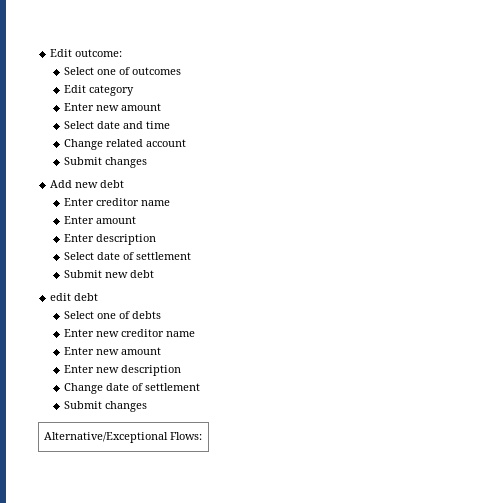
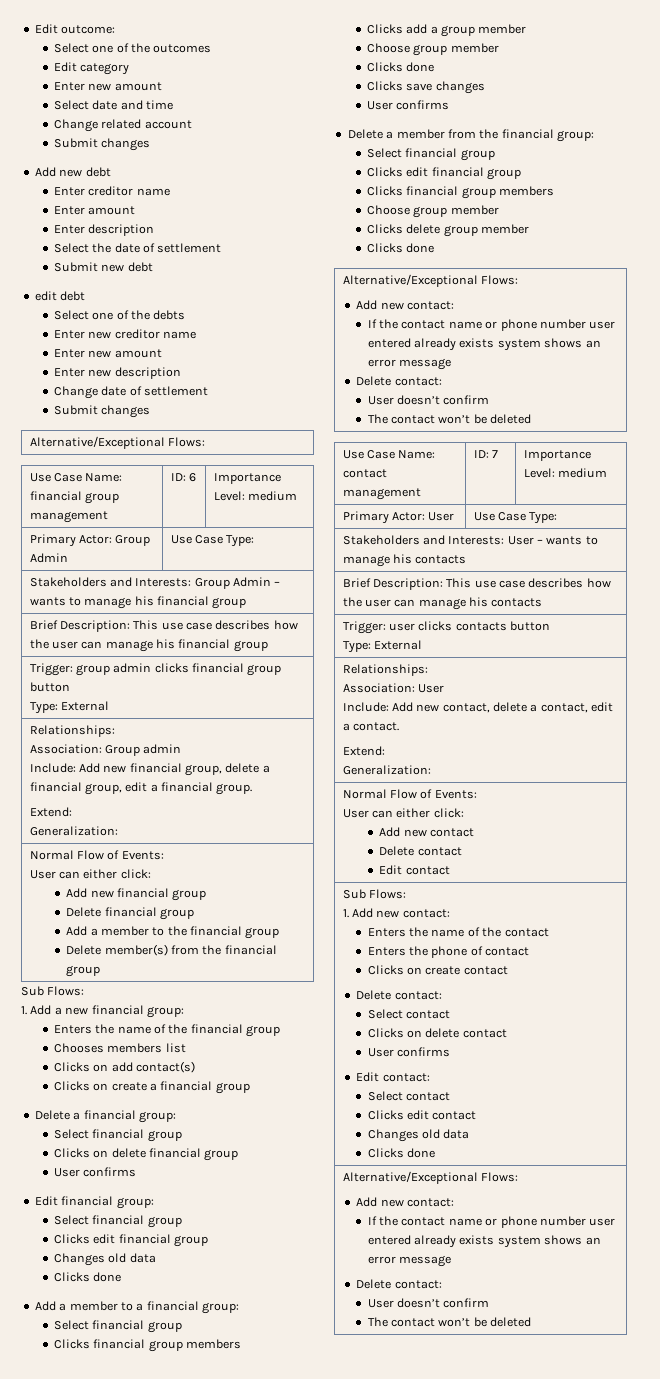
(130, 71) none -> [130,43,150,53] the
(94, 256) none -> [92,243,112,253] the
(130, 315) none -> [130,310,150,320] the
(202, 436) none -> [29,473,123,482] [29,491,119,504] [29,511,108,523] [170,473,196,482] [213,473,281,484] [213,491,297,501] [29,534,151,547] [29,553,68,563] [170,535,255,547] [29,577,281,589] [29,596,247,609] [29,620,298,632] [29,639,268,652] [29,663,282,676] [29,682,70,692] [29,701,109,714] [29,725,115,737] [29,744,182,756] [29,763,270,776] [29,782,253,795] [29,807,72,817] [29,826,118,836] [29,850,164,860] [29,869,151,879] [66,888,207,901] [66,907,194,920] [66,926,280,939] [66,944,277,956] [66,965,101,977] [21,986,85,996] [21,1005,184,1018] [53,1024,281,1037] [53,1043,186,1053] [53,1061,195,1073] [53,1081,250,1094] [34,1110,176,1123] [53,1129,182,1142] [53,1148,239,1161] [53,1167,137,1177] [34,1196,154,1209] [53,1215,182,1228] [53,1234,208,1247] [53,1253,156,1266] [53,1272,122,1282] [34,1301,239,1314] [53,1320,182,1333] [53,1339,241,1352] [366,24,527,37] [366,43,499,56] [366,62,435,72] [366,81,485,94] [366,100,450,110] [347,129,594,142] [366,148,495,161] [366,167,521,180] [366,186,554,199] [366,205,499,218] [366,224,529,237] [366,243,435,253] [342,274,518,287] [356,300,455,310] [367,319,616,331] [367,338,601,351] [367,358,452,370] [356,376,442,386] [367,395,490,405] [367,414,532,424] [342,450,436,459] [342,469,387,478] [342,488,421,500] [473,450,498,458] [523,450,591,461] [523,468,607,478] [342,511,455,524] [473,512,558,524] [342,535,598,545] [342,554,467,567] [342,578,611,590] [342,597,543,610] [342,621,551,634] [342,640,422,653] [342,664,428,676] [342,683,444,693] [342,702,614,713] [342,722,399,731] [342,746,385,756] [342,765,431,775] [342,789,477,799] [342,808,464,818] [379,827,474,837] [379,846,462,856] [379,865,450,875] [342,889,406,899] [342,908,450,918] [367,927,549,937] [367,946,530,958] [367,965,508,975] [356,990,442,1000] [367,1009,451,1019] [367,1028,507,1038] [367,1047,451,1057] [356,1072,430,1082] [367,1091,451,1101] [367,1110,477,1120] [367,1129,470,1142] [367,1148,436,1158] [342,1171,518,1184] [356,1197,455,1207] [367,1216,616,1228] [367,1235,601,1248] [367,1255,452,1267] [356,1279,442,1289] [367,1298,490,1308] [367,1317,532,1327] // Use Case Name: financial group management | ID: 6 | Importance Level: medium // Primary Actor: Group Admin | Use Case Type: // Stakeholders and Interests: Group Admin – wants to manage his financial group // Brief Description: This use case describes how the user can manage his financial group // Trigger: group admin clicks financial group button // Type: External // Relationships: // Association: Group admin // Include: Add new financial group, delete a financial group, edit a financial group. // Extend: // Generalization: // Normal Flow of Events: // User can either click: // Add new financial group // Delete financial group // Add a member to the financial group // Delete member(s) from the financial group // Sub Flows: // 1. Add a new financial group: // Enters the name of the financial group // Chooses members list // Clicks on add contact(s) // Clicks on create a financial group // Delete a financial group: // Select financial group // Clicks on delete financial group // User confirms // Edit financial group: // Select financial group // Clicks edit financial group // Changes old data // Clicks done // Add a member to a financial group: // Select financial group // Clicks financial group members // Clicks add a group member // Choose group member // Clicks done // Clicks save changes // User confirms // Delete a member from the financial group: // Select financial group // Clicks edit financial group // Clicks financial group members // Choose group member // Clicks delete group member // Clicks done // Alternative/Exceptional Flows: // Add new contact: // If the contact name or phone number user entered already exists system shows an error message // Delete contact: // User doesn’t confirm // The contact won’t be deleted // Use Case Name: contact management | ID: 7 | Importance Level: medium // Primary Actor: User | Use Case Type: // Stakeholders and Interests: User – wants to manage his contacts // Brief Description: This use case describes how the user can manage his contacts // Trigger: user clicks contacts button // Type: External // Relationships: // Association: User // Include: Add new contact, delete a contact, edit a contact. // Extend: // Generalization: // Normal Flow of Events: // User can either click: // Add new contact // Delete contact // Edit contact // Sub Flows: // 1. Add new contact: // Enters the name of the contact // Enters the phone of contact // Clicks on create contact // Delete contact: // Select contact // Clicks on delete contact // User confirms // Edit contact: // Select contact // Clicks edit contact // Changes old data // Clicks done // Alternative/Exceptional Flows: // Add new contact: // If the contact name or phone number user entered already exists system shows an error message // Delete contact: // User doesn’t confirm // The contact won’t be deleted

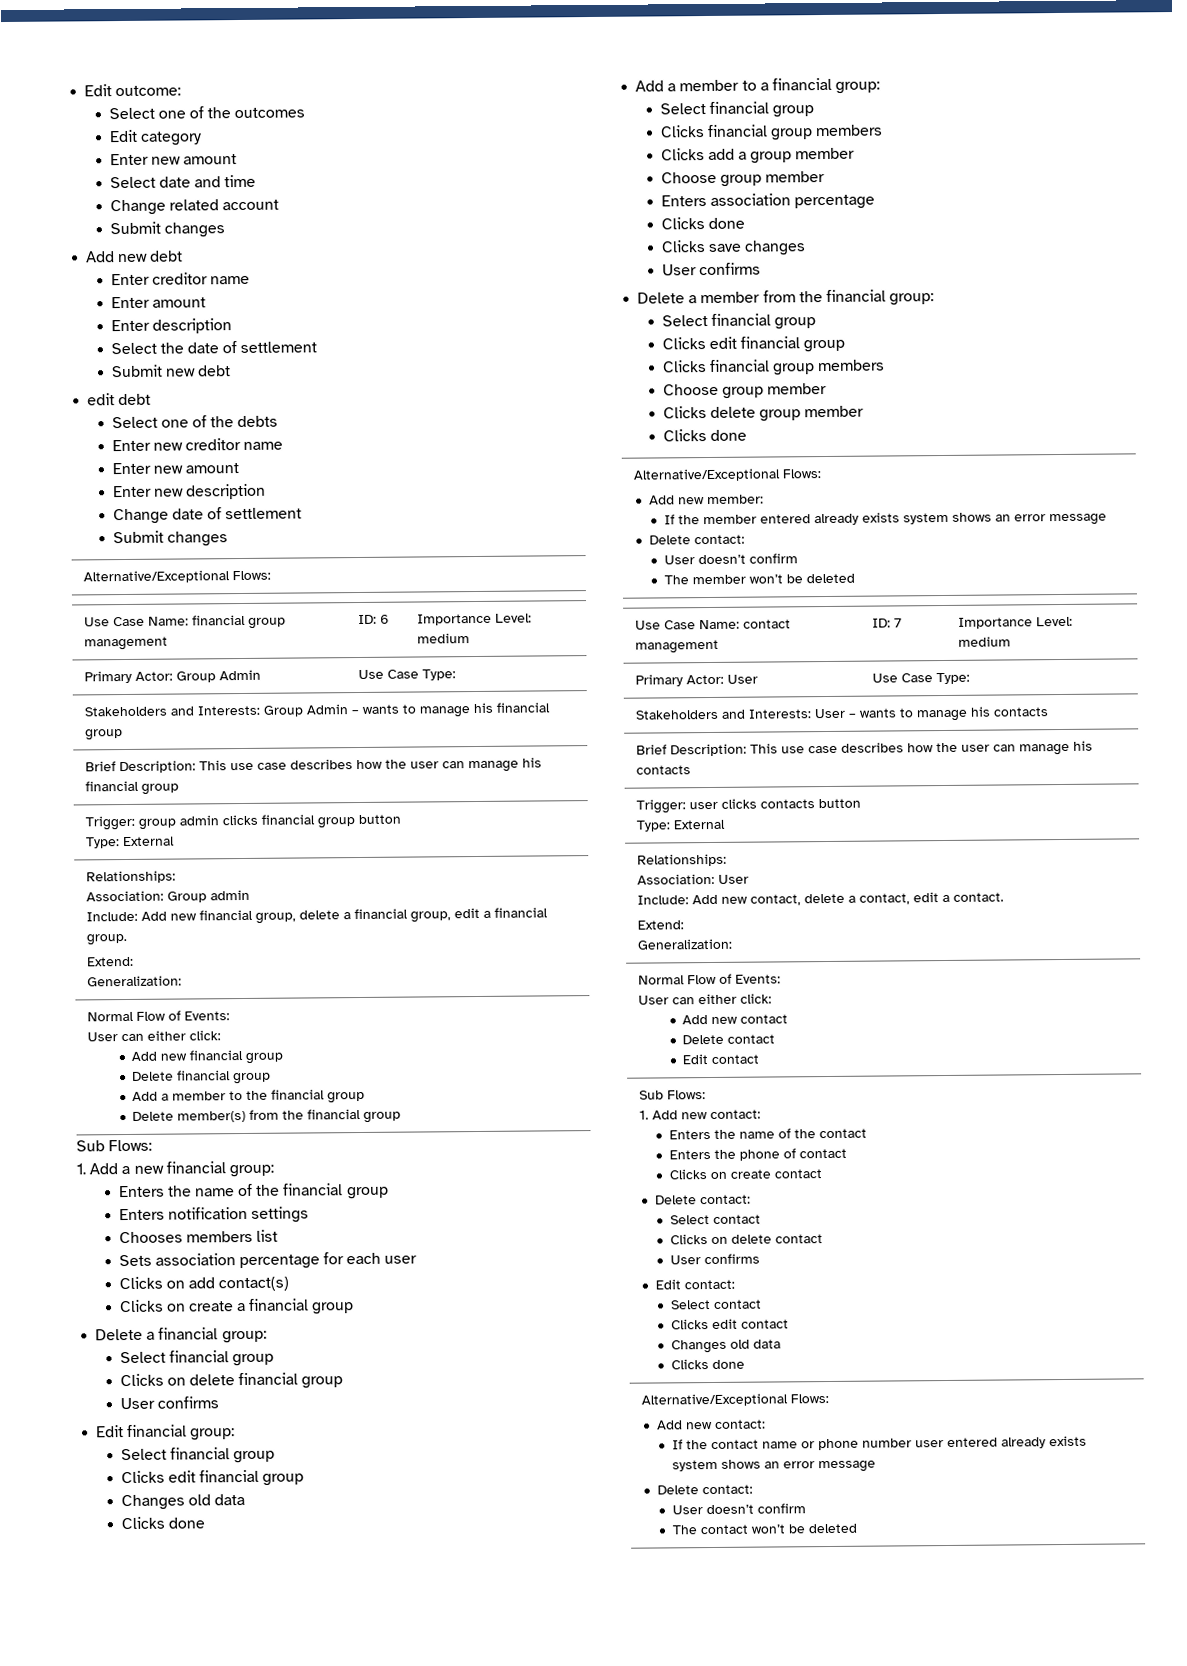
(281, 1031) none -> [118,1206,309,1223] // Enters notification settings
(186, 1048) none -> [118,1252,418,1270] // Sets association percentage for each user
(499, 48) none -> [660,193,875,210] // Enters association percentage
[407,301,455,310] [367,319,616,331] contact: // If the contact name or phone number user -> [706,494,764,505] [663,514,757,525] member: // If the member
[391,415,436,424] contact -> [691,574,746,585] member

